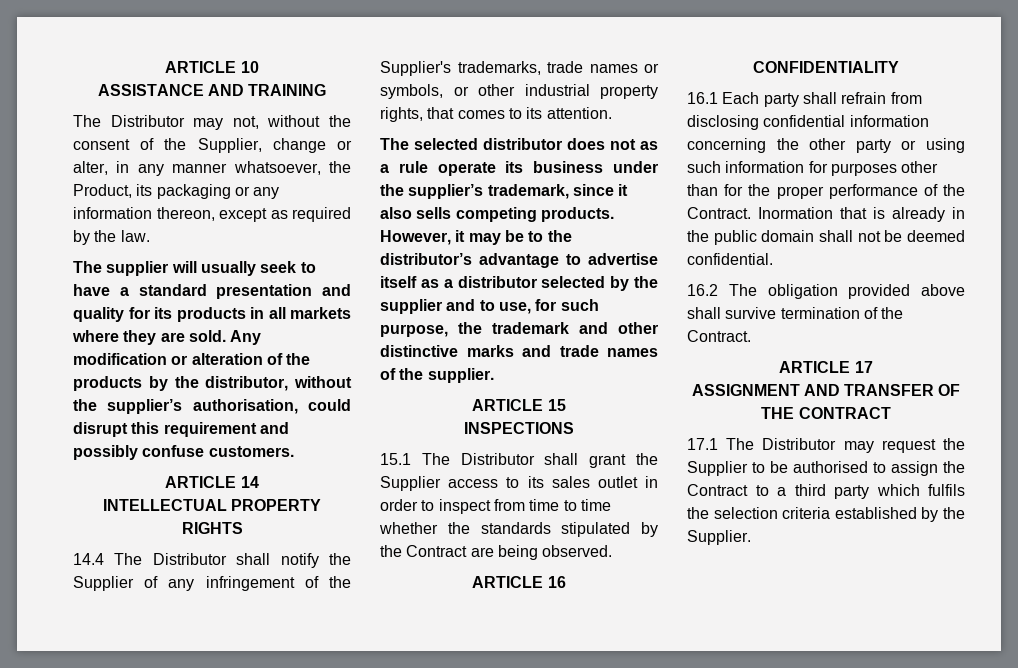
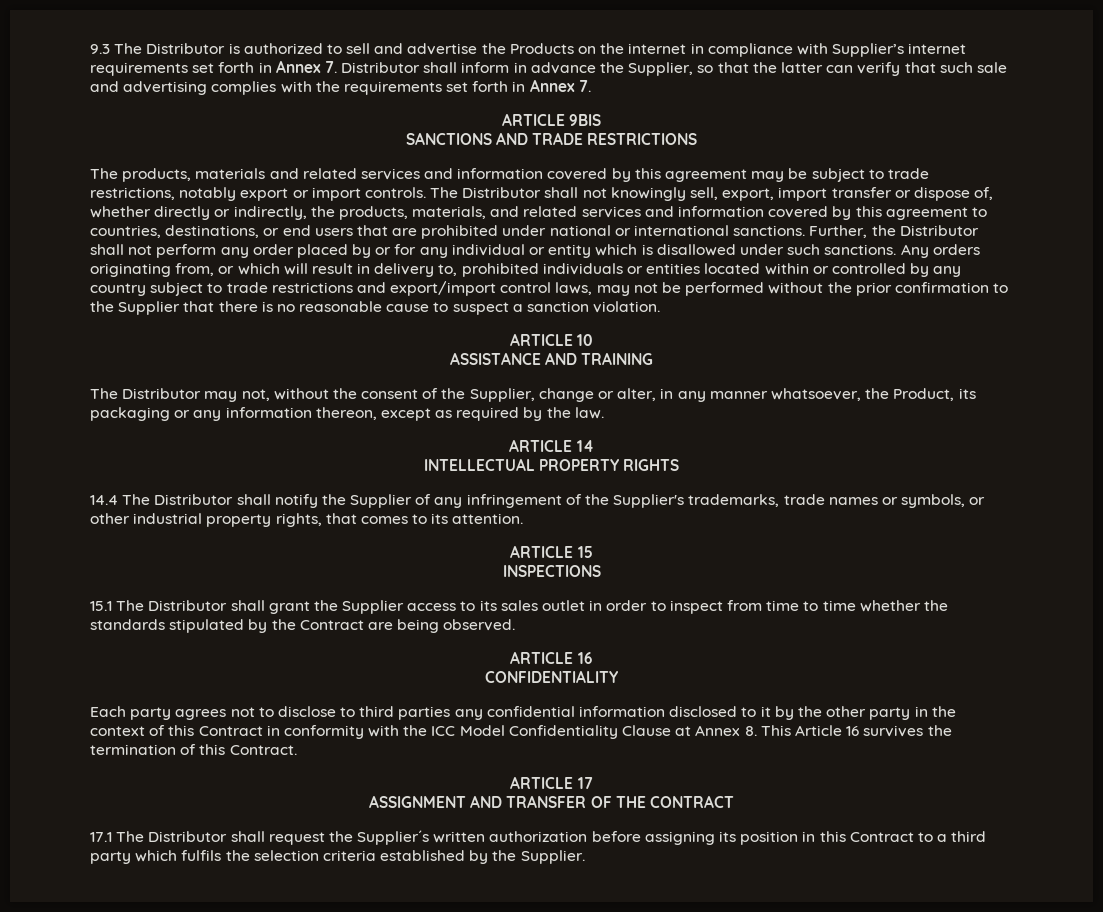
(165, 67) none -> [90,43,967,57] [90,60,1007,76] [90,79,591,95] [501,113,602,126] [405,132,698,145] [90,168,929,182] [90,187,994,201] [90,206,987,220] [90,225,979,239] [90,244,980,258] [90,263,962,277] [90,281,1009,296] [90,301,661,315] 9.3 The Distributor is authorized to sell and advertise the Products on the internet in compliance with Supplier’s internet requirements set forth in Annex 7. Distributor shall inform in advance the Supplier, so that the latter can verify that such sale and advertising complies with the requirements set forth in Annex 7. // ARTICLE 9BIS // SANCTIONS AND TRADE RESTRICTIONS // The products, materials and related services and information covered by this agreement may be subject to trade restrictions, notably export or import controls. The Distributor shall not knowingly sell, export, import transfer or dispose of, whether directly or indirectly, the products, materials, and related services and information covered by this agreement to countries, destinations, or end users that are prohibited under national or international sanctions. Further, the Distributor shall not perform any order placed by or for any individual or entity which is disallowed under such sanctions. Any orders originating from, or which will result in delivery to, prohibited individuals or entities located within or controlled by any country subject to trade restrictions and export/import control laws, may not be performed without the prior confirmation to the Supplier that there is no reasonable cause to suspect a sanction violation. //
[73,261,316,276] [73,284,351,299] [73,307,351,322] [72,330,262,345] [73,353,311,365] [73,376,352,391] [73,399,351,414] [73,422,289,437] [73,445,294,460] // The supplier will usually seek to have a standard presentation and quality for its products in all markets where they are sold. Any modification or alteration of the products by the distributor, without the supplier’s authorisation, could disrupt this requirement and possibly confuse customers. -> (604, 413) none
[380,138,658,150] [380,161,658,176] [380,184,629,199] [380,207,614,222] [380,230,572,245] [380,253,658,268] [380,276,658,291] [380,299,599,314] [380,322,658,337] [380,345,658,357] [380,368,494,383] // The selected distributor does not as a rule operate its business under the supplier’s trademark, since it also sells competing products. However, it may be to the distributor’s advantage to advertise itself as a distributor selected by the supplier and to use, for such purpose, the trademark and other distinctive marks and trade names of the supplier. -> (524, 518) none
[687,92,718,104] 16.1 -> (618, 676) none
[802,92,922,104] [687,115,929,130] [687,138,965,153] [687,161,939,176] [687,184,965,199] [687,207,965,222] [687,230,965,245] [687,253,773,265] [687,284,965,299] [687,307,777,319] shall refrain from disclosing confidential information concerning the other party or using such information for purposes other than for the proper performance of the Contract. Inormation that is already in the public domain shall not be deemed confidential. // 16.2 The obligation provided above shall survive -> [175,706,956,720] [90,725,952,739] agrees not to disclose to third parties any confidential information disclosed to it by the other party in the context of this Contract in conformity with the ICC Model Confidentiality Clause at Annex 8. This Article 16 survives the
[881,307,904,319] the -> [199,744,226,755] this
[843,441,874,453] may -> [230,831,265,842] shall
[687,461,965,476] Supplier to be authorised to assign the -> [357,830,846,845] Supplier´s written authorization before assigning its position in this

